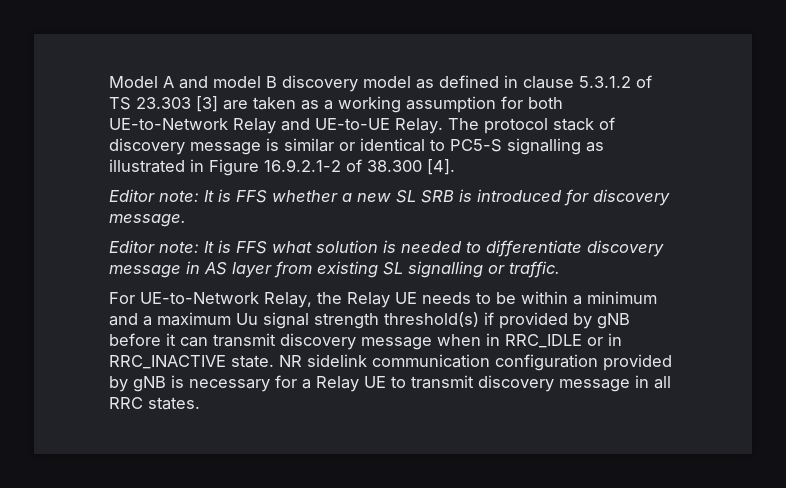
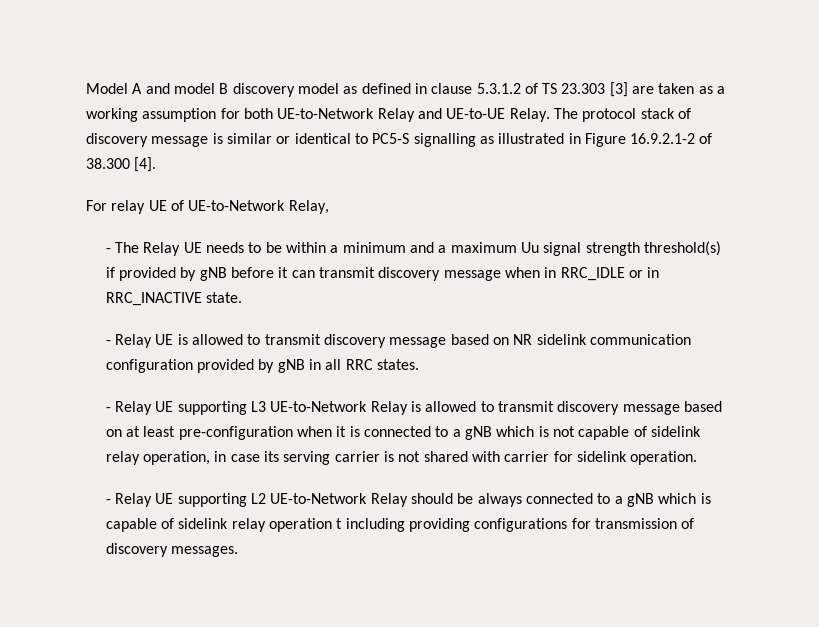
[109,189,670,206] [109,214,186,227] [109,240,664,257] [109,261,560,278] [109,292,135,304] Editor note: It is FFS whether a new SL SRB is introduced for discovery message. // Editor note: It is FFS what solution is needed to differentiate discovery message in AS layer from existing SL signalling or traffic. // For -> [86,200,184,214] For relay UE of
[317,292,342,304] the -> [105,242,140,253] // - The
(274, 361) none -> [105,334,509,348] // - Relay UE is allowed to transmit discovery message based on
[171,375,671,392] [109,397,200,410] is necessary for a Relay UE to transmit discovery message in all RRC states. -> [309,359,419,370] [105,401,722,415] [105,426,701,440] [105,451,698,465] [105,493,711,507] [105,518,695,532] [105,543,239,557] in all RRC states. // - Relay UE supporting L3 UE-to-Network Relay is allowed to transmit discovery message based on at least pre-configuration when it is connected to a gNB which is not capable of sidelink relay operation, in case its serving carrier is not shared with carrier for sidelink operation. // - Relay UE supporting L2 UE-to-Network Relay should be always connected to a gNB which is capable of sidelink relay operation t including providing configurations for transmission of discovery messages.

